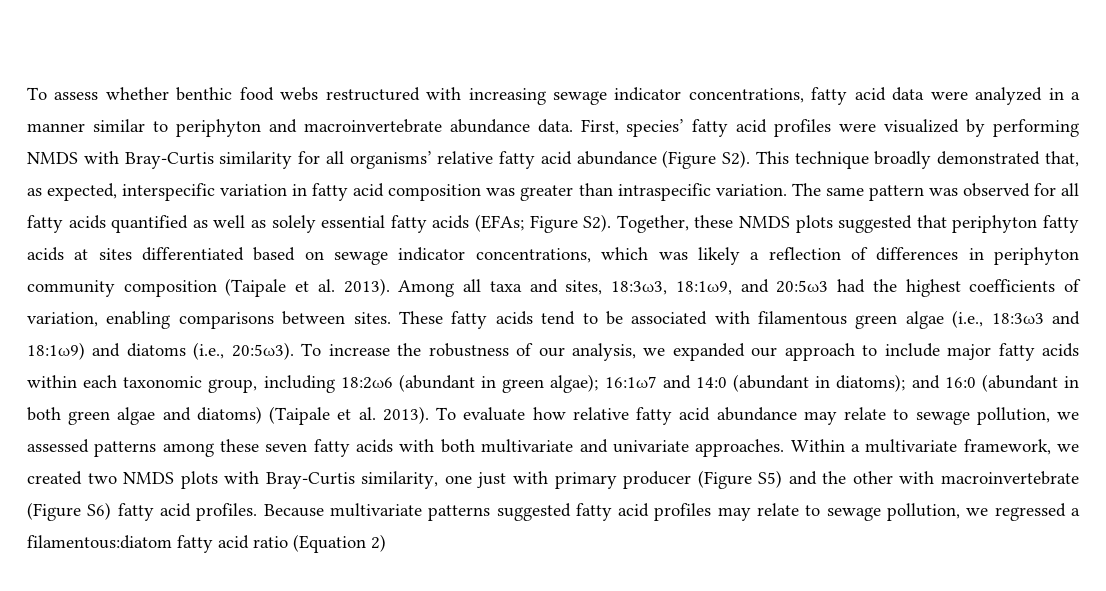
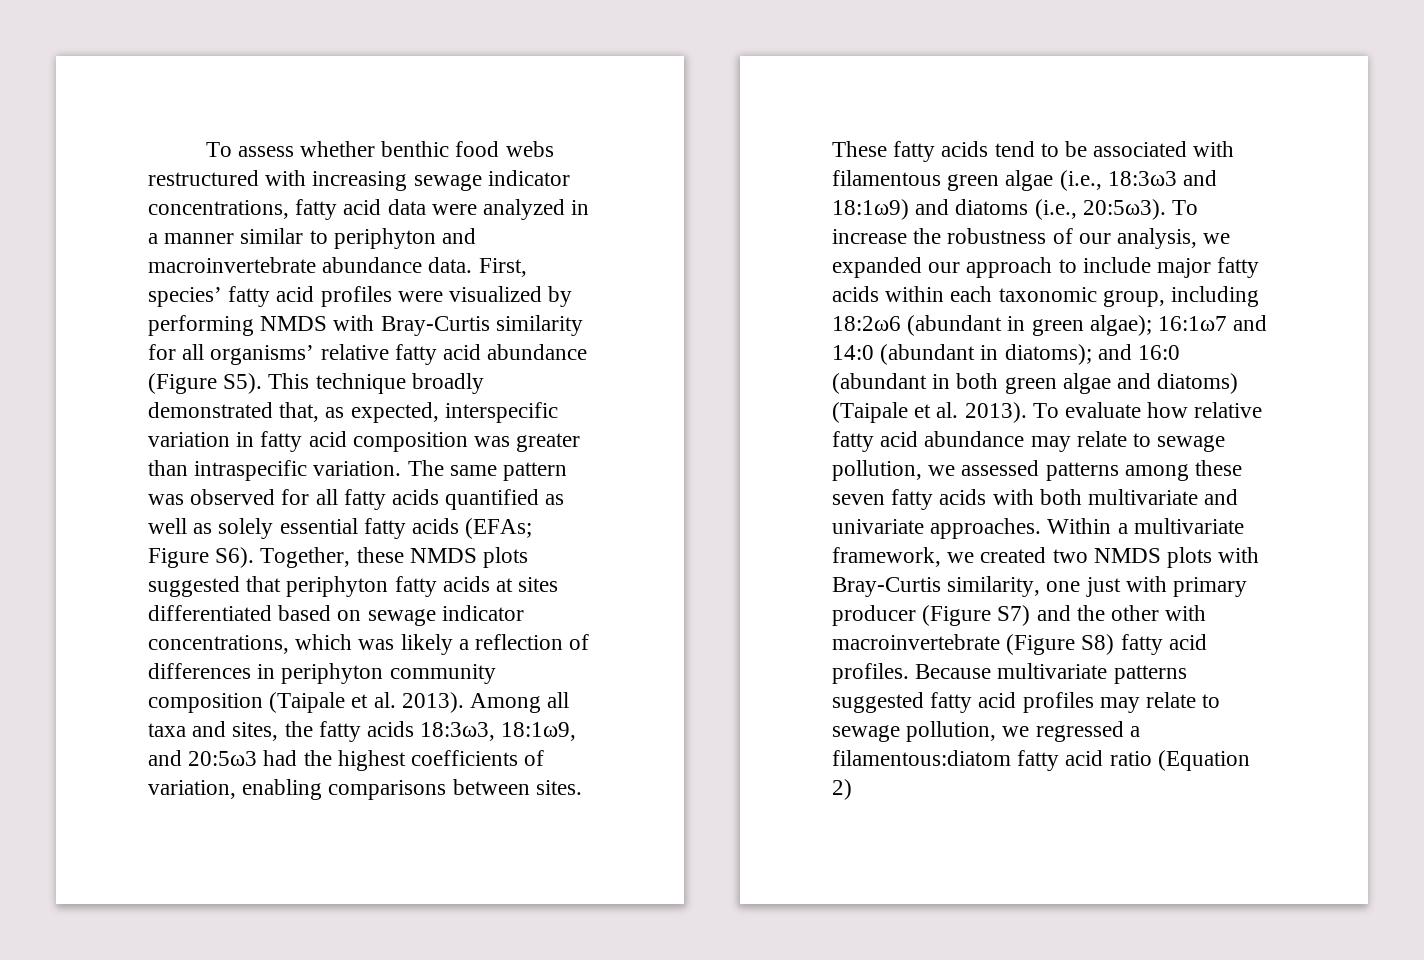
[722,150,751,168] S2). -> [223,373,263,394] S5).
[583,214,612,232] S2). -> [215,547,255,568] S6).
(603, 287) none -> [284,721,415,742] the fatty acids
[758,470,783,488] S5) -> [997,605,1031,626] S7)
[87,502,112,520] S6) -> [1081,634,1115,655] S8)

